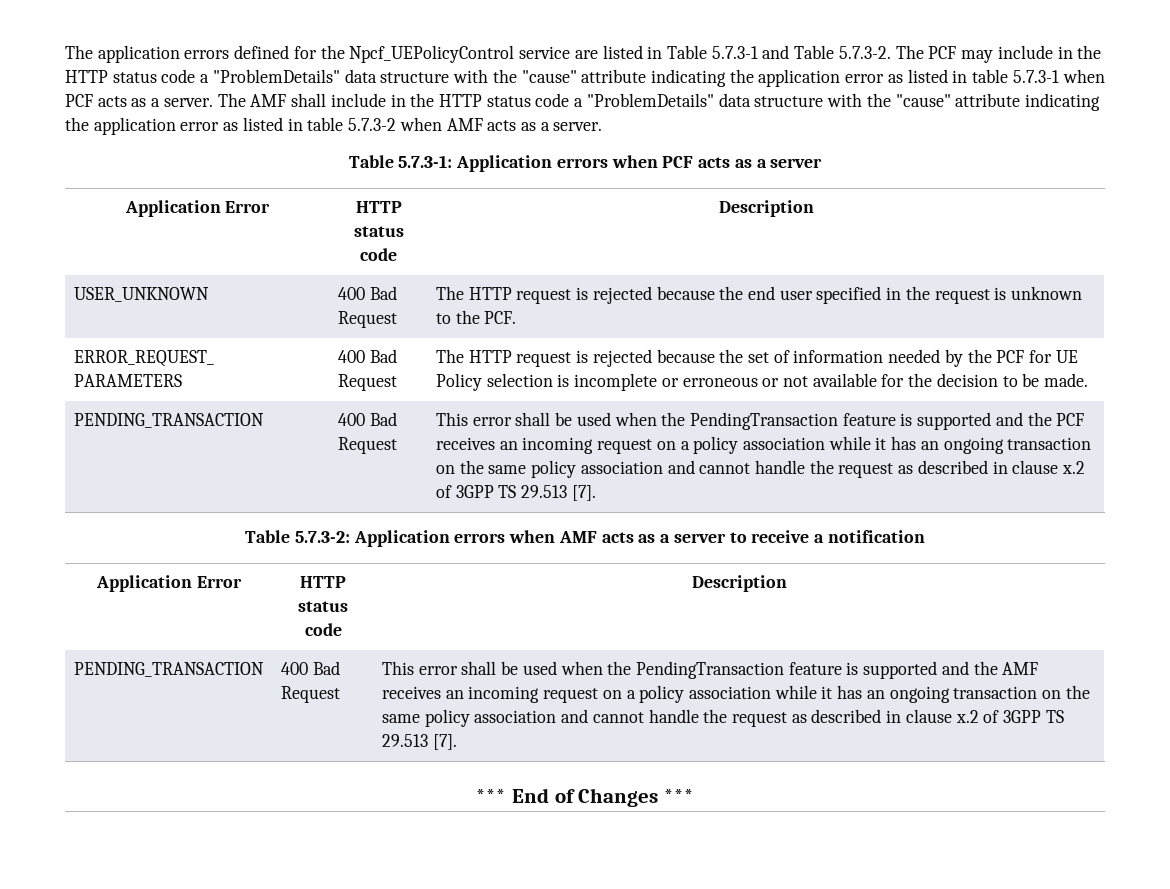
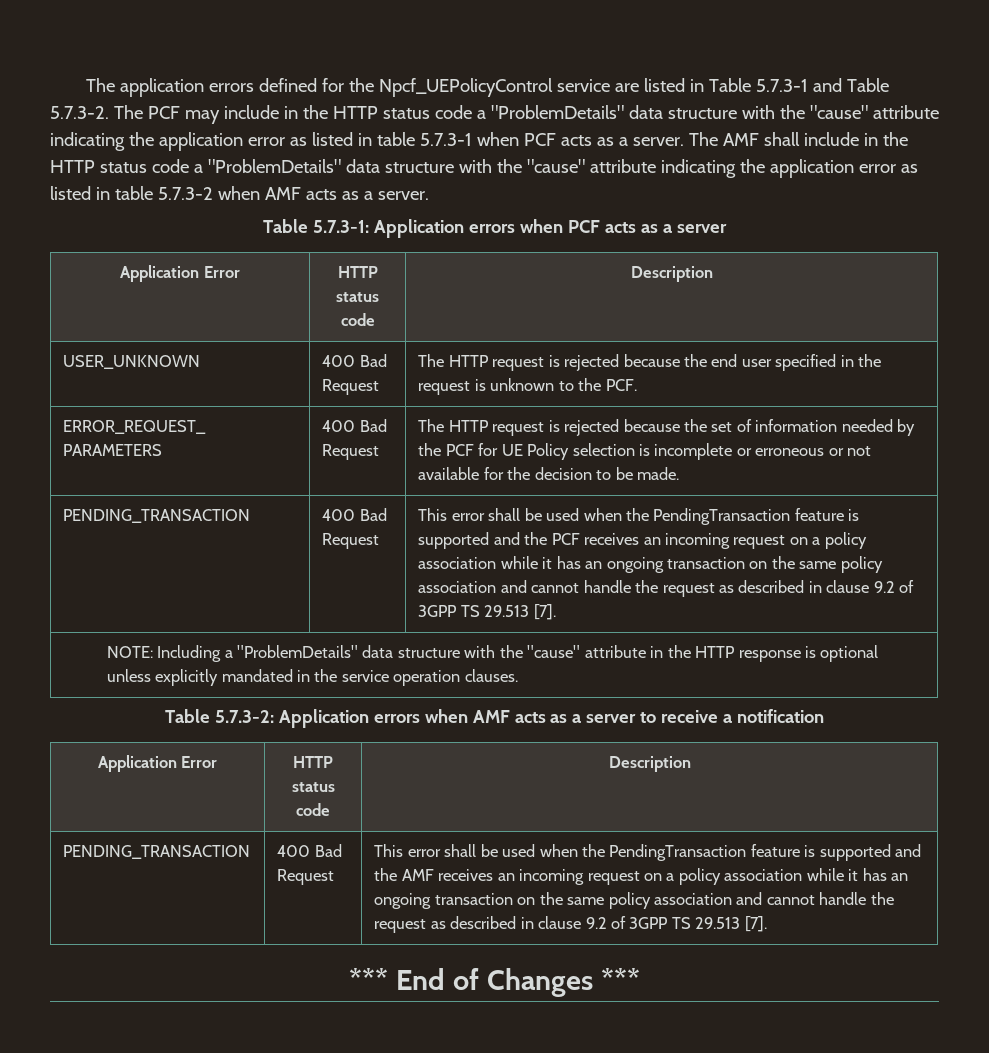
[1062,461,1086,474] [435,485,596,501] x.2 of 3GPP TS 29.513 [7]. -> [873,580,915,593] [418,604,556,620] [106,645,879,662] [106,669,518,686] 9.2 of 3GPP TS 29.513 [7]. // NOTE: Including a "ProblemDetails" data structure with the "cause" attribute in the HTTP response is optional unless explicitly mandated in the service operation clauses.
[955,710,979,723] x.2 -> [585,917,607,929] 9.2

